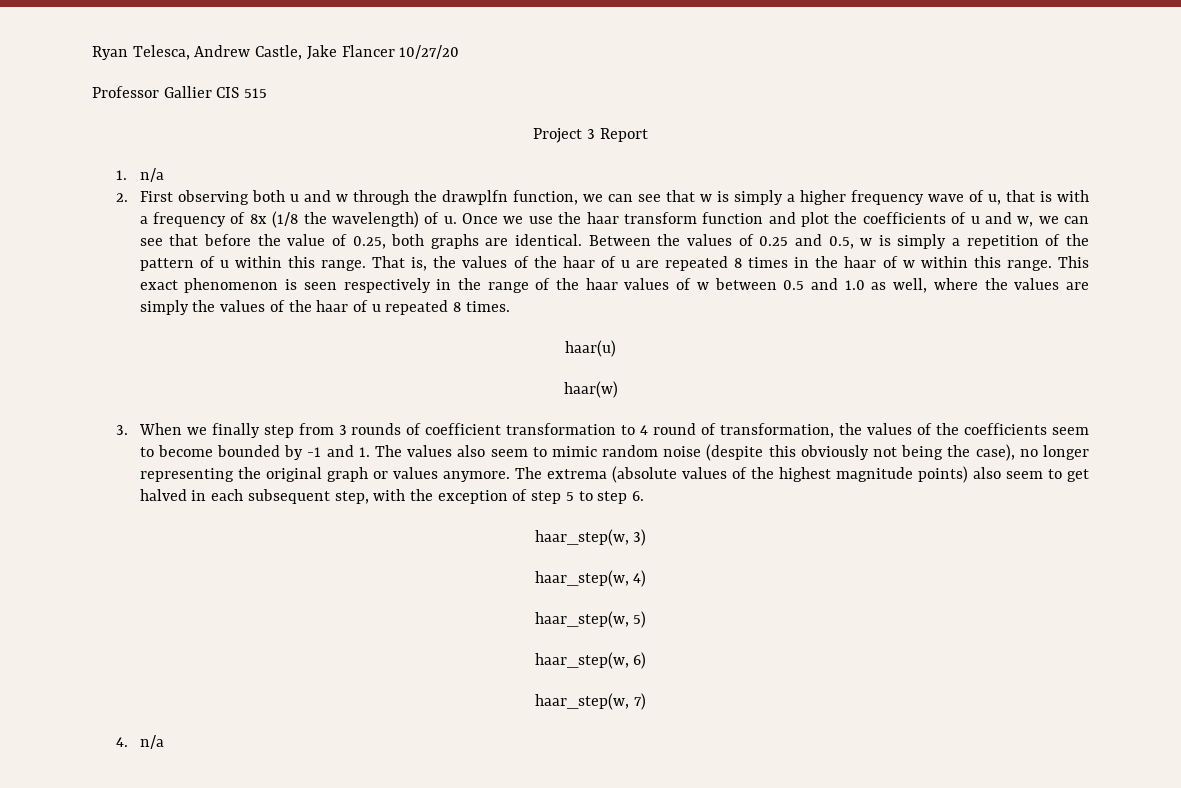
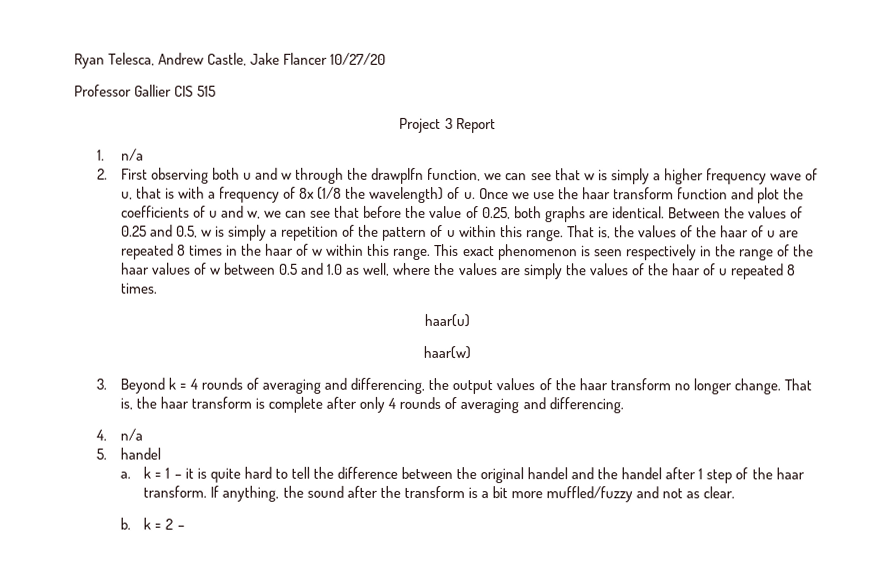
[138,423,1089,438] [139,444,1089,461] [139,466,1089,483] [139,489,645,504] [534,529,647,546] [534,570,647,587] [534,611,647,628] [534,652,647,669] [535,693,646,710] [115,735,164,749] When we finally step from 3 rounds of coefficient transformation to 4 round of transformation, the values of the coefficients seem to become bounded by -1 and 1. The values also seem to mimic random noise (despite this obviously not being the case), no longer representing the original graph or values anymore. The extrema (absolute values of the highest magnitude points) also seem to get halved in each subsequent step, with the exception of step 5 to step 6. // haar_step(w, 3) // haar_step(w, 4) // haar_step(w, 5) // haar_step(w, 6) // haar_step(w, 7) // 4. n/a -> [119,377,812,395] [119,396,624,414] [96,428,143,441] [96,447,161,460] [119,466,805,484] [143,485,736,503] [119,517,185,530] Beyond k = 4 rounds of averaging and differencing, the output values of the haar transform no longer change. That is, the haar transform is complete after only 4 rounds of averaging and differencing. // 4. n/a // 5. handel // a. k = 1 – it is quite hard to tell the difference between the original handel and the handel after 1 step of the haar transform. If anything, the sound after the transform is a bit more muffled/fuzzy and not as clear. // b. k = 2 –

